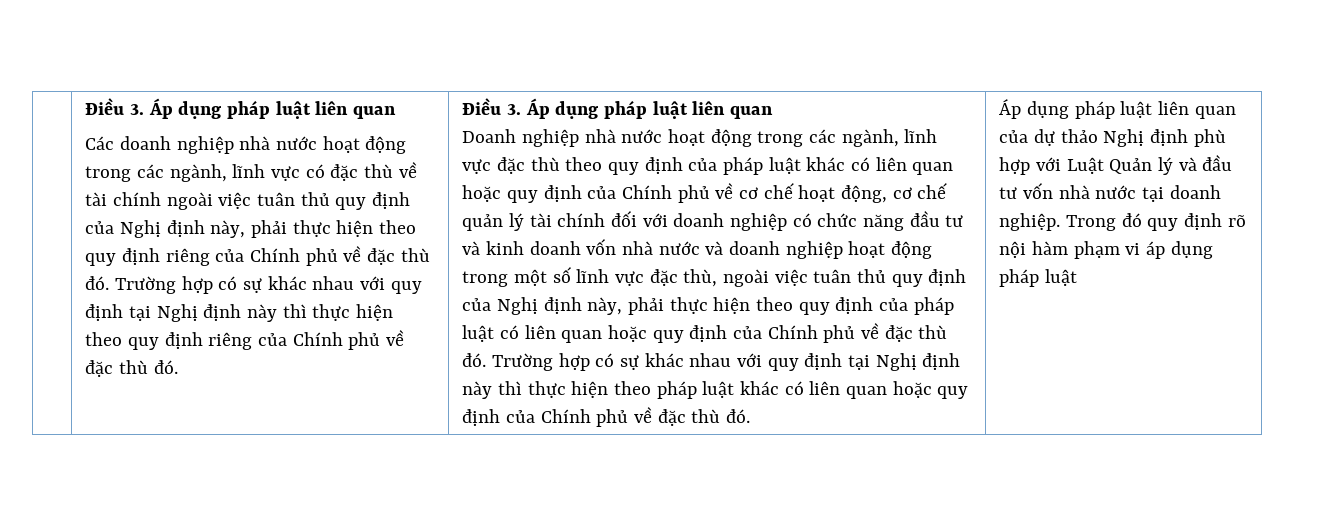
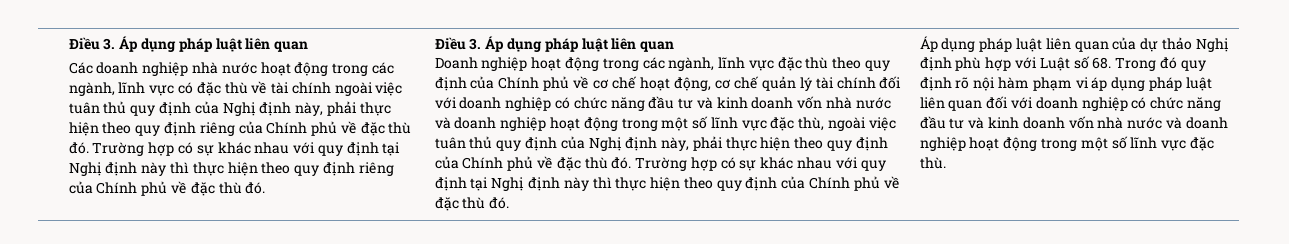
[584,129,663,143] nhà nước -> (528, 64) none
[723,157,954,175] [462,185,617,203] pháp luật khác có liên quan hoặc quy định của -> (495, 82) none
[913,297,954,315] [462,325,763,343] pháp luật có liên quan hoặc quy định của -> (459, 162) none
[656,381,932,399] pháp luật khác có liên quan hoặc -> (713, 183) none
[1109,155,1233,175] [999,183,1221,202] [999,213,1061,231] Quản lý và đầu tư vốn nhà nước tại doanh nghiệp. -> [1073,56,1112,69] số 68.
(1077, 277) none -> [919,96,1221,111] [919,116,1228,129] [919,136,1214,151] [919,157,946,169] liên quan đối với doanh nghiệp có chức năng đầu tư và kinh doanh vốn nhà nước và doanh nghiệp hoạt động trong một số lĩnh vực đặc thù.

